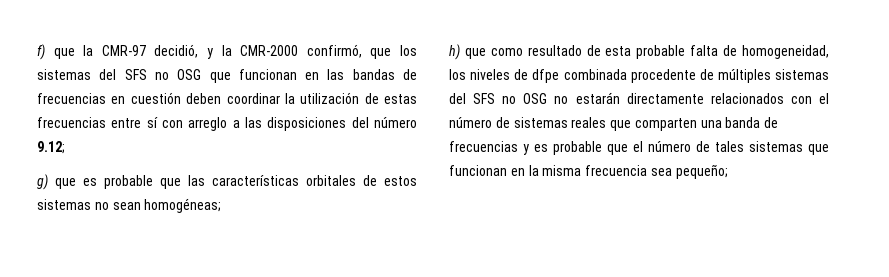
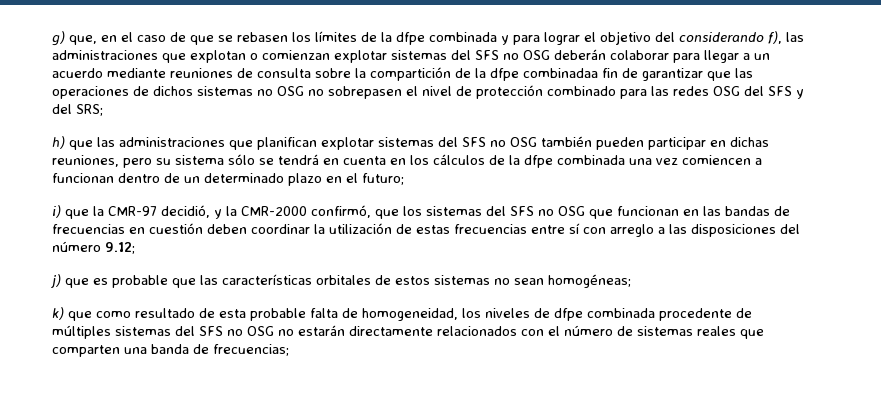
[37,44,45,60] f) -> [52,31,804,46] [52,49,770,63] [52,67,753,81] [52,85,804,99] [52,104,103,116] [52,136,769,150] [52,154,762,168] [52,173,404,186] [52,205,61,218] g) que, en el caso de que se rebasen los límites de la dfpe combinada y para lograr el objetivo del considerando f), las administraciones que explotan o comienzan explotar sistemas del SFS no OSG deberán colaborar para llegar a un acuerdo mediante reuniones de consulta sobre la compartición de la dfpe combinadaa fin de garantizar que las operaciones de dichos sistemas no OSG no sobrepasen el nivel de protección combinado para las redes OSG del SFS y del SRS; // h) que las administraciones que planifican explotar sistemas del SFS no OSG también pueden participar en dichas reuniones, pero su sistema sólo se tendrá en cuenta en los cálculos de la dfpe combinada una vez comiencen a funcionan dentro de un determinado plazo en el futuro; // i)
[37,174,48,190] g) -> [51,274,61,288] j)
[449,44,460,60] h) -> [52,307,64,320] k)
[449,141,829,155] [449,164,728,179] frecuencias y es probable que el número de tales sistemas que funcionan en la misma frecuencia sea pequeño; -> [213,344,289,356] frecuencias;

